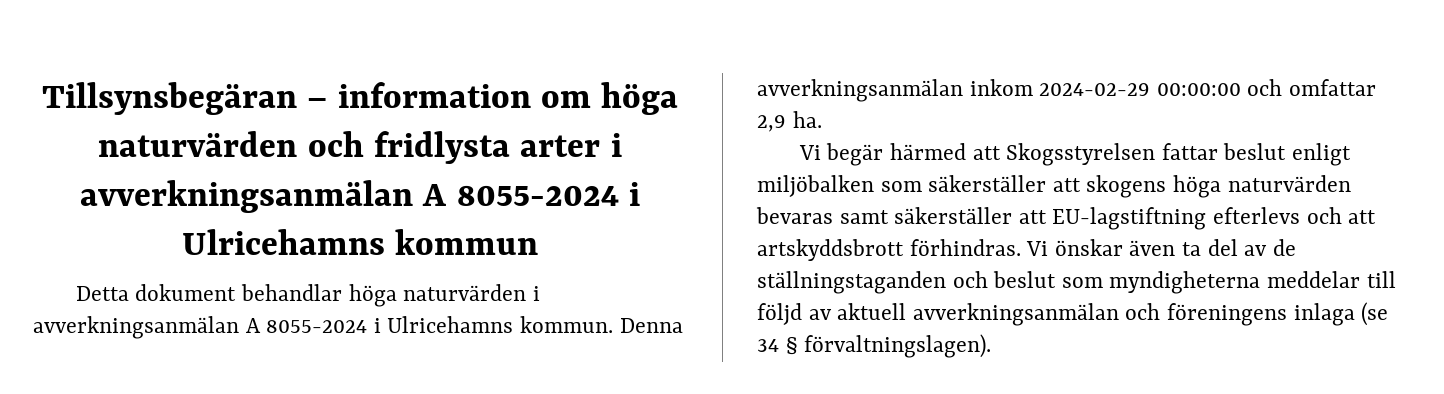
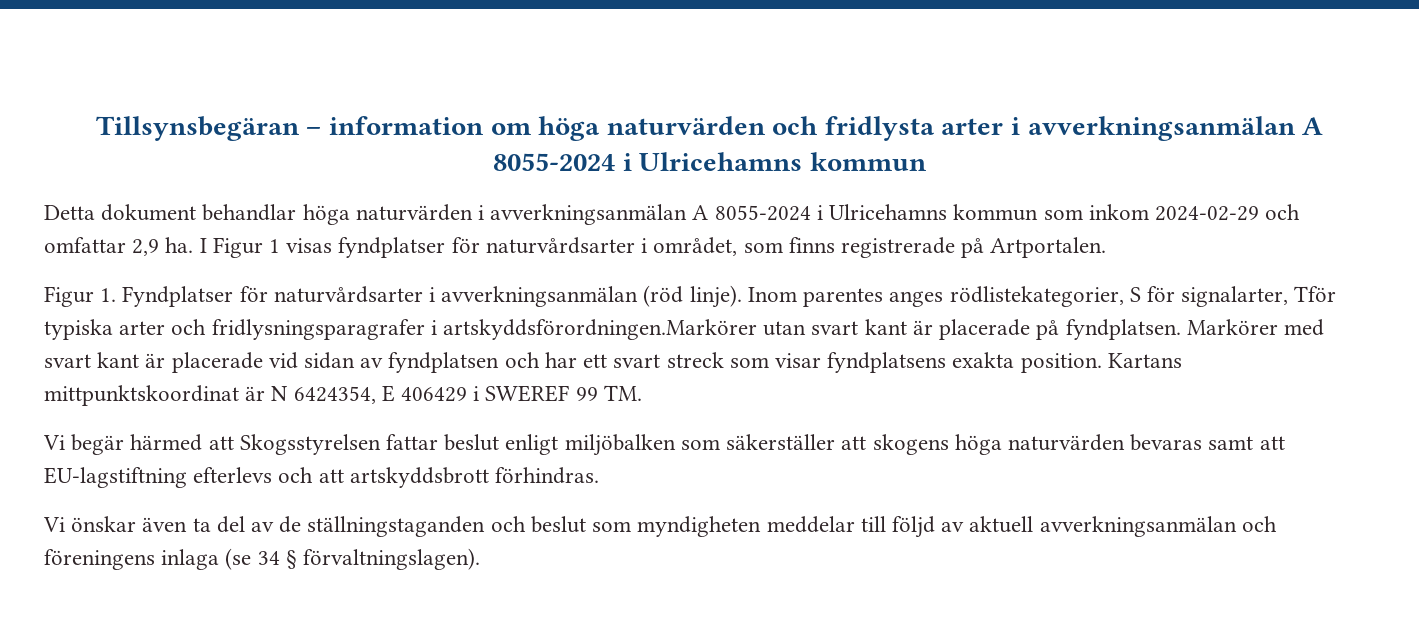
[520,316,683,333] [757,79,963,102] kommun. Denna avverkningsanmälan -> [953,204,1083,221] kommun som
[1156,83,1241,96] 00:00:00 -> (1259, 213) none
(822, 119) none -> [199,237,1107,258] [44,285,1337,308] [44,319,1324,340] [44,352,1182,373] [44,385,642,406] I Figur 1 visas fyndplatser för naturvårdsarter i området, som finns registrerade på Artportalen. // Figur 1. Fyndplatser för naturvårdsarter i avverkningsanmälan (röd linje). Inom parentes anges rödlistekategorier, S för signalarter, Tför typiska arter och fridlysningsparagrafer i artskyddsförordningen.Markörer utan svart kant är placerade på fyndplatsen. Markörer med svart kant är placerade vid sidan av fyndplatsen och har ett svart streck som visar fyndplatsens exakta position. Kartans mittpunktskoordinat är N 6424354, E 406429 i SWEREF 99 TM.
[894,207,1013,224] säkerställer -> (1254, 443) none
(1021, 247) none -> (600, 475) //
[1109,271,1261,294] myndigheterna -> [637,516,762,537] myndigheten

